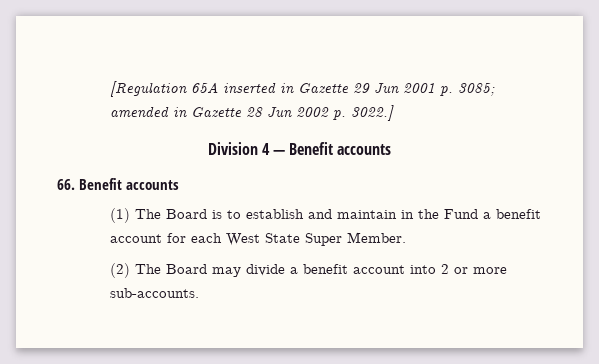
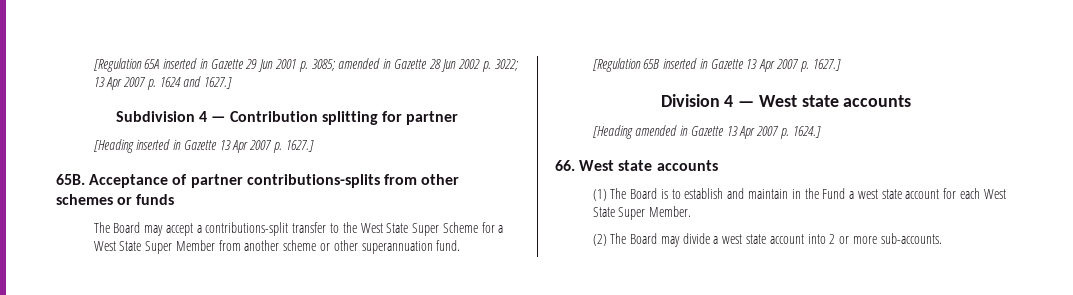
[350,105,394,121] 3022.] -> [494,59,518,71] [93,76,233,90] [115,111,459,125] [93,139,314,153] [56,174,460,188] [56,194,175,205] [93,222,504,236] [93,240,461,254] [592,58,841,72] 3022; 13 Apr 2007 p. 1624 and 1627.] // Subdivision 4 — Contribution splitting for partner // [Heading inserted in Gazette 13 Apr 2007 p. 1627.] // 65B. Acceptance of partner contributions-splits from other schemes or funds // The Board may accept a contributions-split transfer to the West State Super Scheme for a West State Super Member from another scheme or other superannuation fund. // [Regulation 65B inserted in Gazette 13 Apr 2007 p. 1627.]
[289,142,392,155] Benefit accounts -> [758,95,912,107] [592,125,821,139] West state accounts // [Heading amended in Gazette 13 Apr 2007 p. 1624.]
[79,178,122,190] Benefit -> [579,160,653,171] West state
[495,209,541,219] benefit -> [857,189,902,199] west state
[302,264,348,274] benefit -> [722,234,766,244] west state

